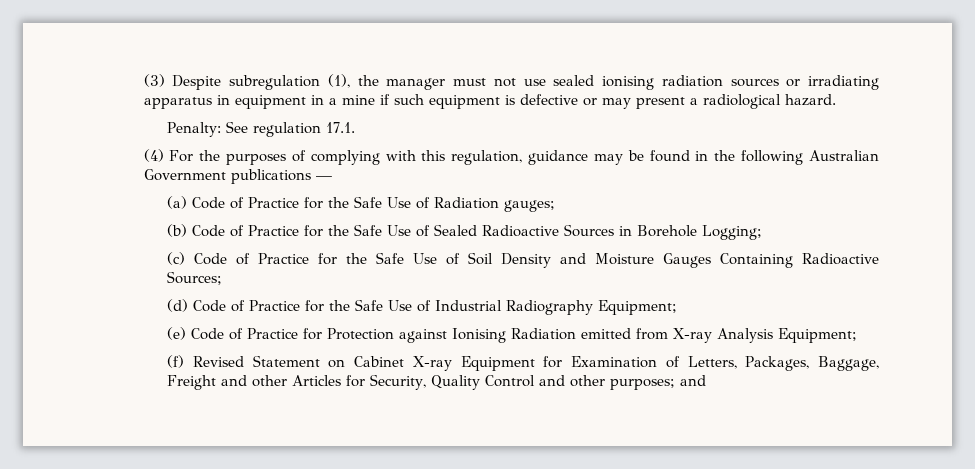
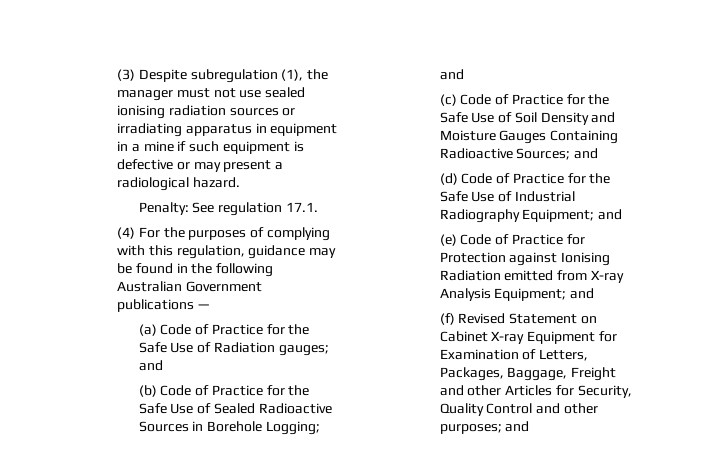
(556, 206) none -> [138,360,163,371] and
(763, 232) none -> [439,69,464,80] and
(223, 278) none -> [574,148,599,159] and
(678, 307) none -> [598,209,623,220] and
(858, 335) none -> [570,288,595,299] and

